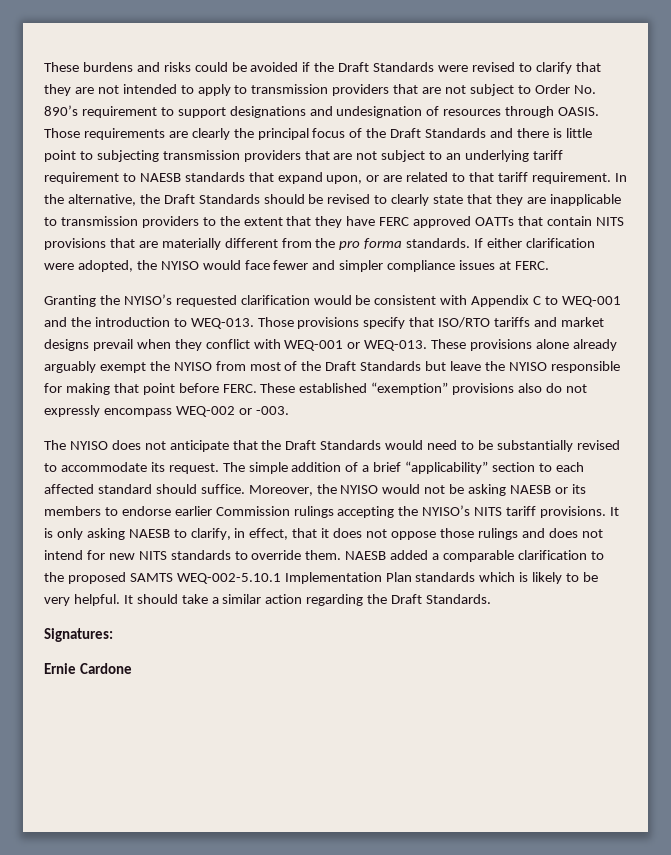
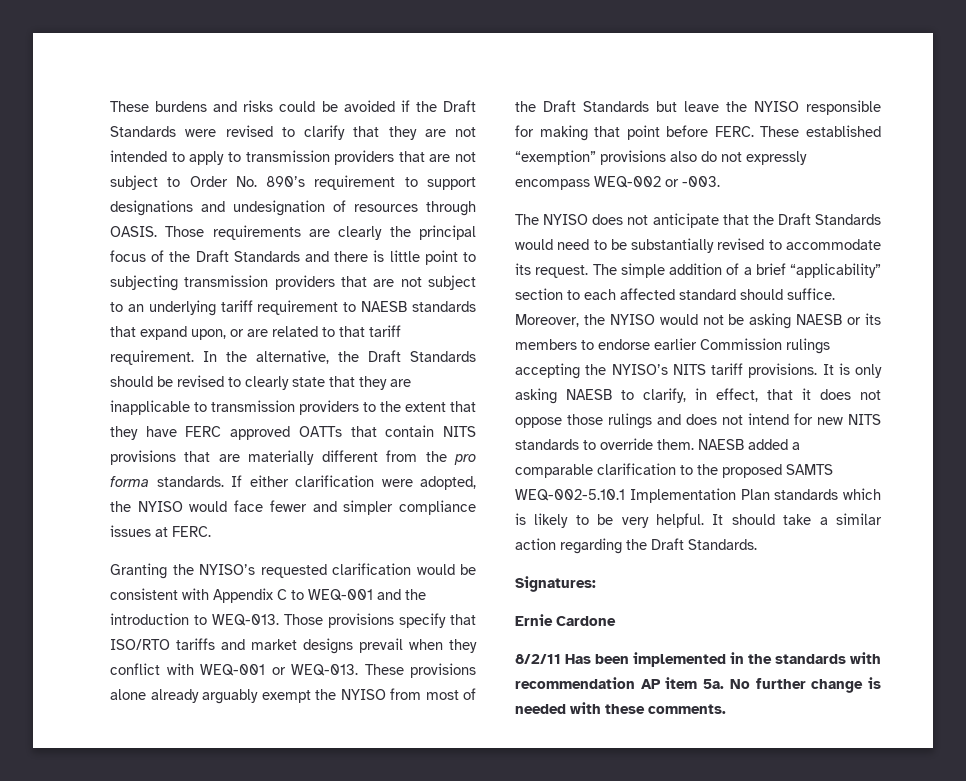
(132, 668) none -> [515,652,881,667] [515,677,881,693] [515,702,726,714] // 8/2/11 Has been implemented in the standards with recommendation AP item 5a. No further change is needed with these comments.

